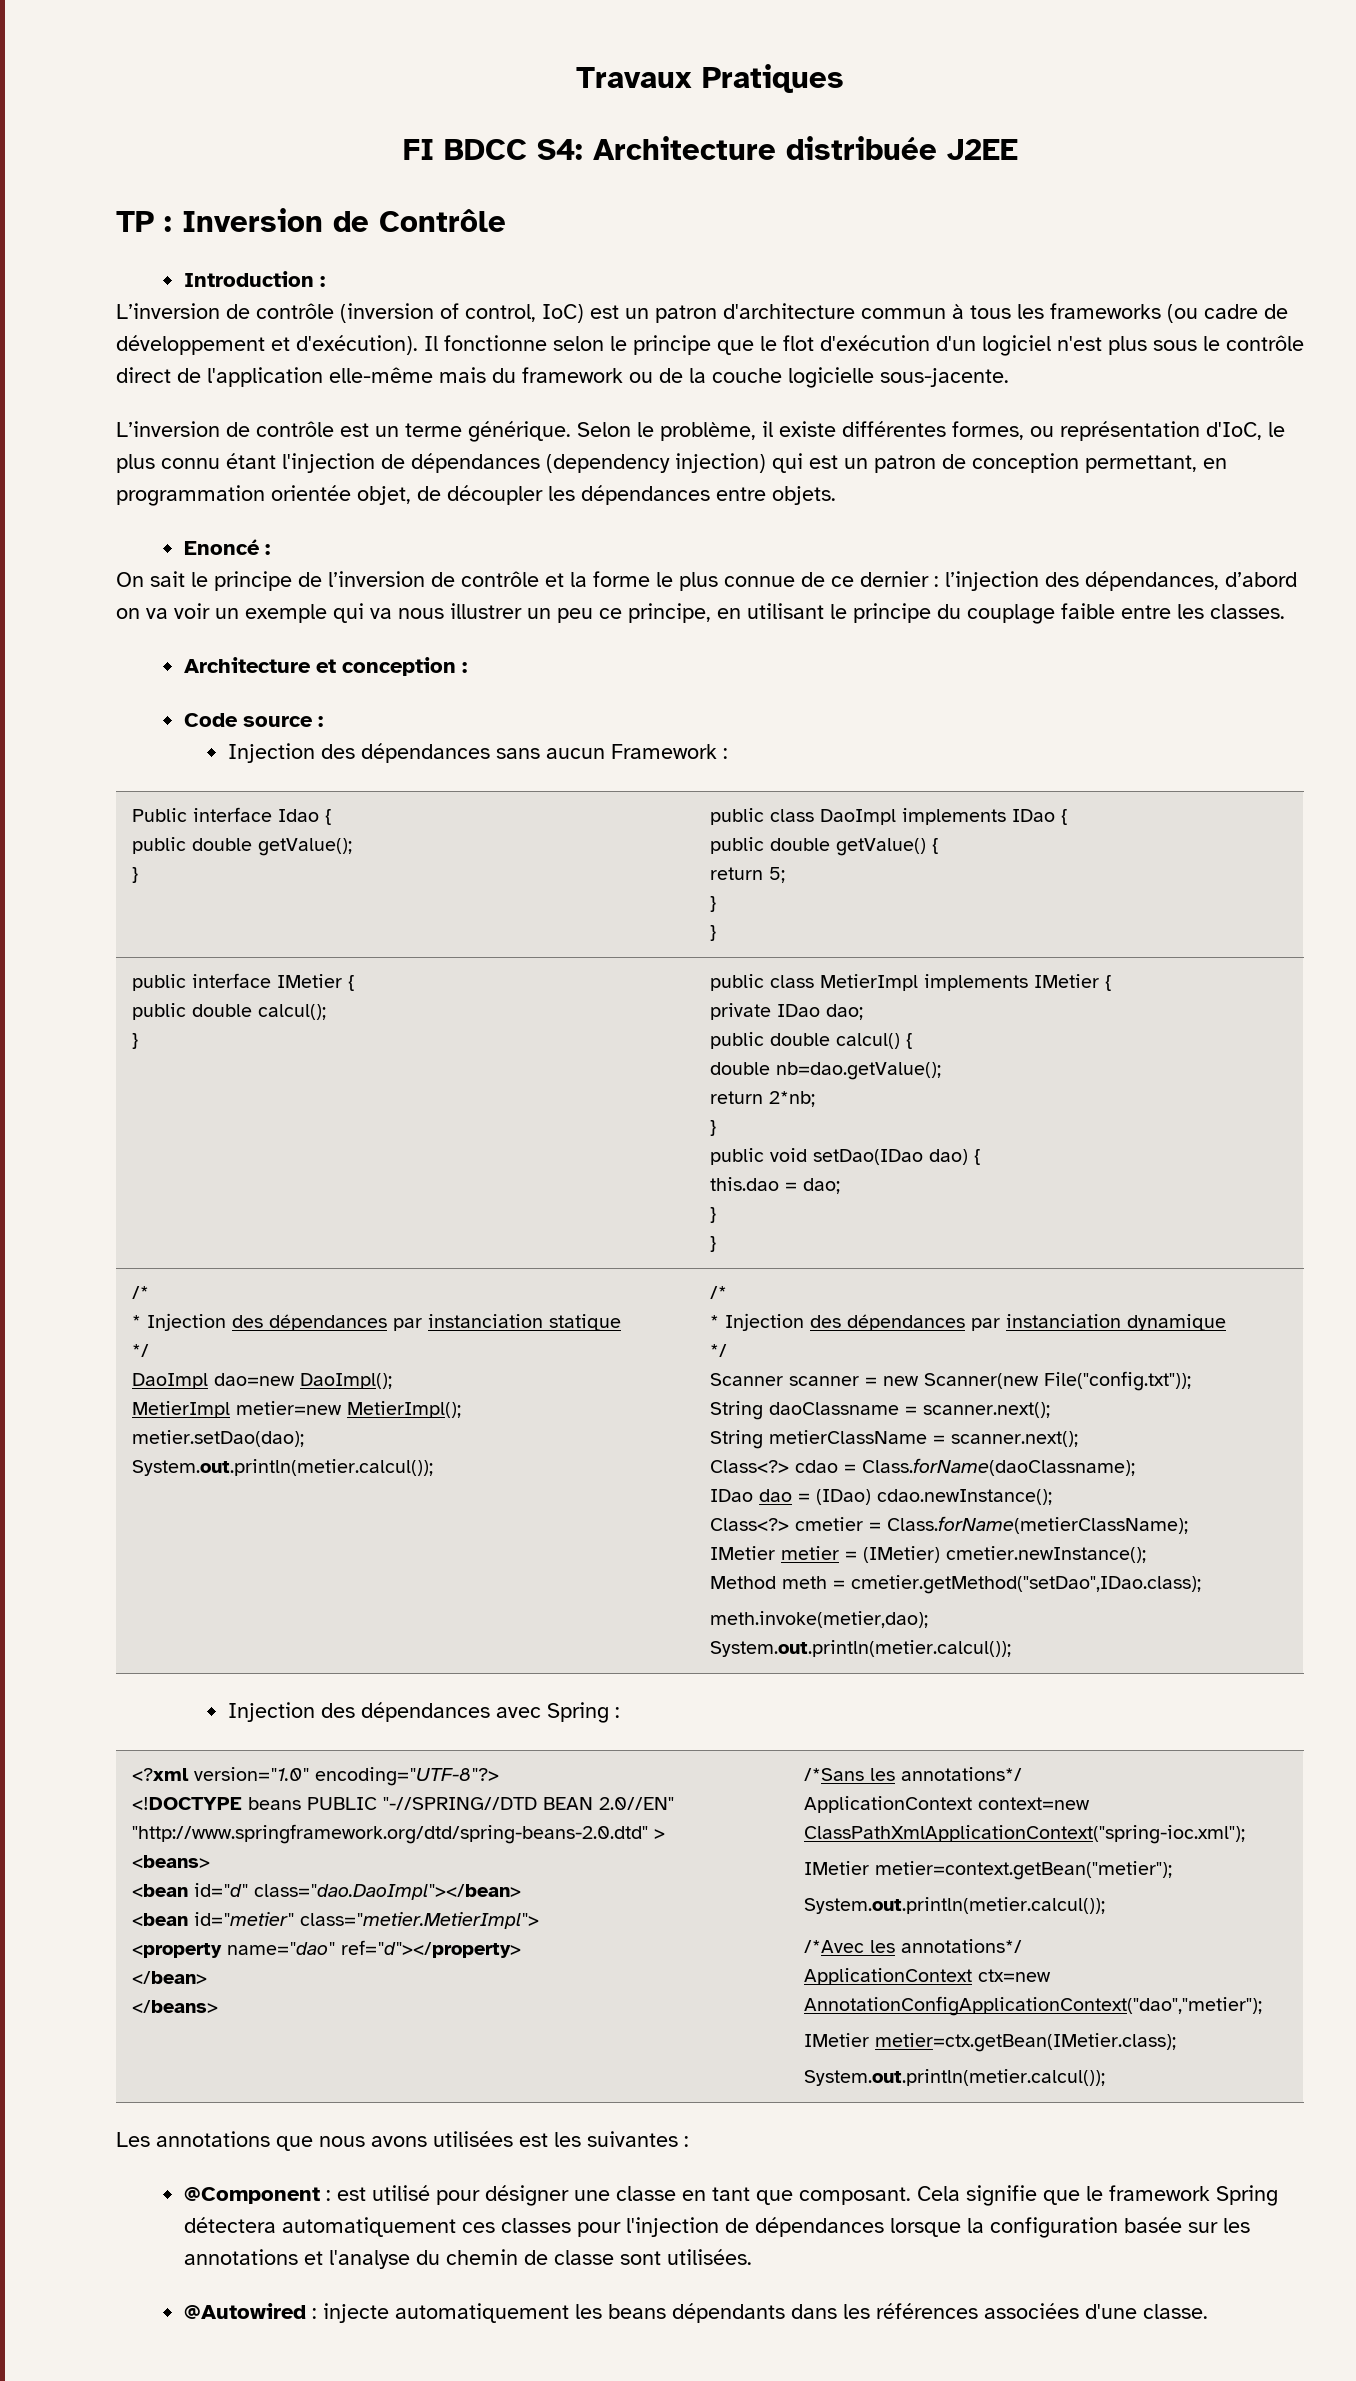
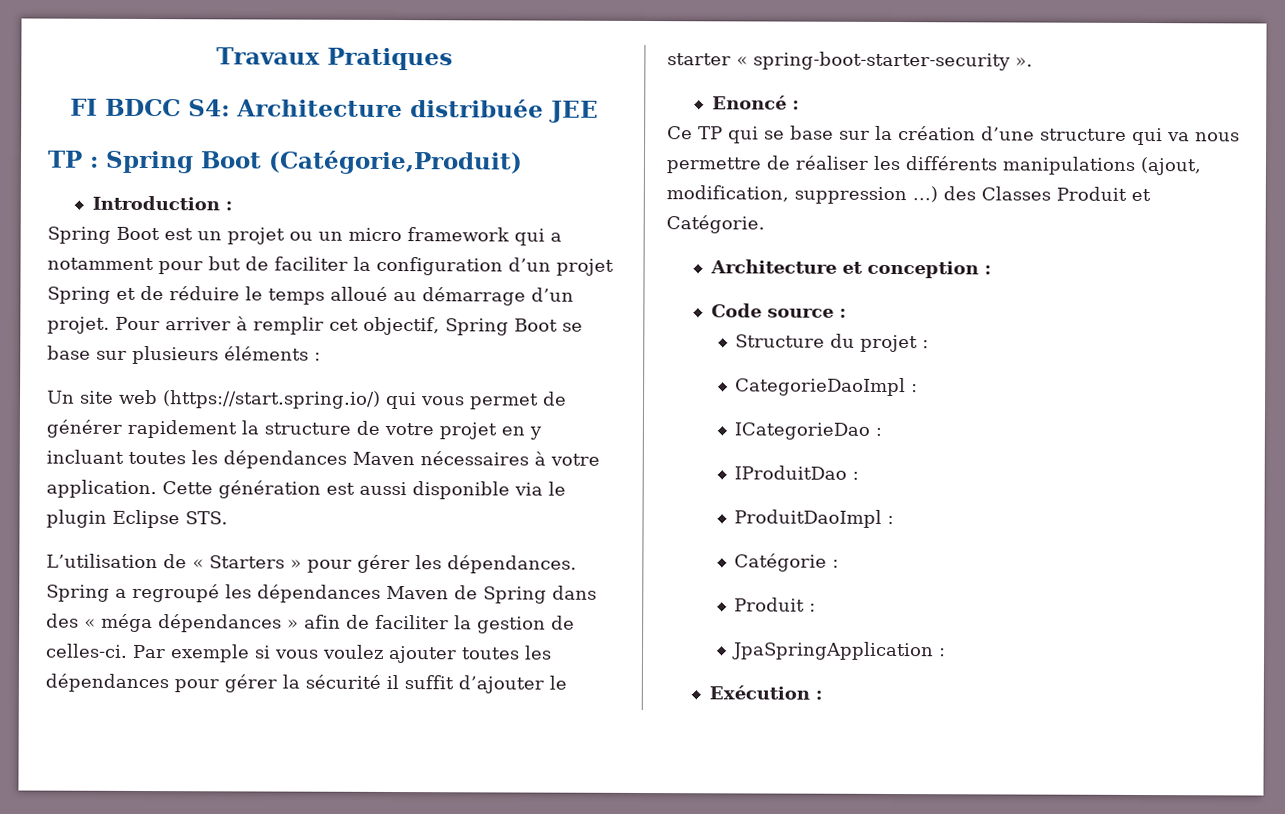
[946,139,1018,160] J2EE -> [549,100,599,123] JEE
[182,208,506,232] Inversion de Contrôle -> [105,150,523,175] Spring Boot (Catégorie,Produit)
[116,303,1288,323] [116,335,1304,356] [116,367,1009,388] [116,421,1285,442] [116,453,1227,473] [116,485,836,506] [183,539,270,555] [116,571,1297,591] [116,603,1285,624] L’inversion de contrôle (inversion of control, IoC) est un patron d'architecture commun à tous les frameworks (ou cadre de développement et d'exécution). Il fonctionne selon le principe que le flot d'exécution d'un logiciel n'est plus sous le contrôle direct de l'application elle-même mais du framework ou de la couche logicielle sous-jacente. // L’inversion de contrôle est un terme générique. Selon le problème, il existe différentes formes, ou représentation d'IoC, le plus connu étant l'injection de dépendances (dependency injection) qui est un patron de conception permettant, en programmation orientée objet, de découpler les dépendances entre objets. // Enoncé : // On sait le principe de l’inversion de contrôle et la forme le plus connue de ce dernier : l’injection des dépendances, d’abord on va voir un exemple qui va nous illustrer un peu ce principe, en utilisant le principe du couplage faible entre les classes. -> [47,226,562,246] [47,256,614,276] [47,285,574,306] [47,316,583,336] [47,345,321,365] [47,389,567,410] [46,419,542,440] [46,449,600,469] [46,479,566,500] [46,509,228,529] [46,553,577,574] [46,583,597,604] [46,613,575,634] [45,643,552,664] [45,673,567,694] [667,51,1033,71] [711,95,800,110] [667,125,1240,146] [666,155,1202,176] [666,185,1151,205] [666,215,765,234] Spring Boot est un projet ou un micro framework qui a notamment pour but de faciliter la configuration d’un projet Spring et de réduire le temps alloué au démarrage d’un projet. Pour arriver à remplir cet objectif, Spring Boot se base sur plusieurs éléments : // Un site web (https://start.spring.io/) qui vous permet de générer rapidement la structure de votre projet en y incluant toutes les dépendances Maven nécessaires à votre application. Cette génération est aussi disponible via le plugin Eclipse STS. // L’utilisation de « Starters » pour gérer les dépendances. Spring a regroupé les dépendances Maven de Spring dans des « méga dépendances » afin de faciliter la gestion de celles-ci. Par exemple si vous voulez ajouter toutes les dépendances pour gérer la sécurité il suffit d’ajouter le starter « spring-boot-starter-security ». // Enoncé : // Ce TP qui se base sur la création d’une structure qui va nous permettre de réaliser les différents manipulations (ajout, modification, suppression …) des Classes Produit et Catégorie.
[227,743,728,763] [131,807,331,825] [131,837,352,856] [131,867,138,883] [709,808,1067,825] [709,837,938,856] [709,867,785,883] [709,896,716,912] [709,925,716,941] [131,973,354,991] [131,1003,326,1020] [131,1033,138,1049] [709,974,1111,991] [709,1003,863,1020] [709,1032,912,1049] [709,1062,941,1080] [709,1091,815,1107] [709,1120,716,1136] [709,1148,980,1165] [709,1177,840,1194] [709,1207,716,1223] [709,1236,716,1252] [131,1286,149,1299] [131,1313,621,1331] [131,1344,149,1357] [131,1373,392,1389] [131,1401,461,1418] [131,1430,304,1447] [131,1459,433,1476] [709,1286,727,1299] [709,1313,1226,1331] [709,1344,727,1357] [709,1371,1191,1391] [709,1401,1050,1420] [709,1430,1078,1449] [709,1458,1135,1476] [709,1489,1052,1505] [709,1516,1188,1534] [709,1546,1146,1563] [709,1575,1201,1594] [709,1611,928,1628] [709,1640,1011,1657] [227,1702,620,1723] [131,1767,499,1786] [131,1797,674,1810] [131,1824,665,1844] [131,1855,210,1868] [131,1883,521,1900] [131,1912,539,1929] [131,1940,521,1958] [131,1971,207,1984] [131,2000,218,2013] [803,1767,1022,1781] [803,1796,1090,1813] [803,1825,1245,1844] [803,1861,1172,1880] [803,1897,1105,1914] [803,1939,1022,1953] [803,1968,1051,1985] [803,1996,1262,2016] [803,2033,1176,2052] [803,2069,1105,2086] [116,2131,689,2151] [183,2185,1278,2206] [183,2217,1250,2238] [183,2249,752,2269] [183,2303,1208,2323] Injection des dépendances sans aucun Framework : // Public interface Idao { // public double getValue(); // } | public class DaoImpl implements IDao { // public double getValue() { // return 5; // } // } // public interface IMetier { // public double calcul(); // } | public class MetierImpl implements IMetier { // private IDao dao; // public double calcul() { // double nb=dao.getValue(); // return 2*nb; // } // public void setDao(IDao dao) { // this.dao = dao; // } // } // /* // * Injection des dépendances par instanciation statique // */ // DaoImpl dao=new DaoImpl(); // MetierImpl metier=new MetierImpl(); // metier.setDao(dao); // System.out.println(metier.calcul()); | /* // * Injection des dépendances par instanciation dynamique // */ // Scanner scanner = new Scanner(new File("config.txt")); // String daoClassname = scanner.next(); // String metierClassName = scanner.next(); // Class<?> cdao = Class.forName(daoClassname); // IDao dao = (IDao) cdao.newInstance(); // Class<?> cmetier = Class.forName(metierClassName); // IMetier metier = (IMetier) cmetier.newInstance(); // Method meth = cmetier.getMethod("setDao",IDao.class); // meth.invoke(metier,dao); // System.out.println(metier.calcul()); // Injection des dépendances avec Spring : // <?xml version="1.0" encoding="UTF-8"?> // <!DOCTYPE beans PUBLIC "-//SPRING//DTD BEAN 2.0//EN" "http://www.springframework.org/dtd/spring-beans-2.0.dtd" > // <beans> // <bean id="d" class="dao.DaoImpl"></bean> // <bean id="metier" class="metier.MetierImpl"> // <property name="dao" ref="d"></property> // </bean> // </beans> | /*Sans les annotations*/ // ApplicationContext context=new ClassPathXmlApplicationContext("spring-ioc.xml"); // IMetier metier=context.getBean("metier"); // System.out.println(metier.calcul()); // /*Avec les annotations*/ // ApplicationContext ctx=new AnnotationConfigApplicationContext("dao","metier"); // IMetier metier=ctx.getBean(IMetier.class); // System.out.println(metier.calcul()); // Les annotations que nous avons utilisées est les suivantes : // @Component : est utilisé pour désigner une classe en tant que composant. Cela signifie que le framework Spring détectera automatiquement ces classes pour l'injection de dépendances lorsque la configuration basée sur les annotations et l'analyse du chemin de classe sont utilisées. // @Autowired : injecte automatiquement les beans dépendants dans les références associées d'une classe. -> [735,333,930,353] [735,377,919,397] [734,422,883,440] [734,465,860,480] [734,509,895,528] [734,553,840,572] [734,597,817,612] [731,641,947,661] [708,685,823,700] Structure du projet : // CategorieDaoImpl : // ICategorieDao : // IProduitDao : // ProduitDaoImpl : // Catégorie : // Produit : // JpaSpringApplication : // Exécution :

